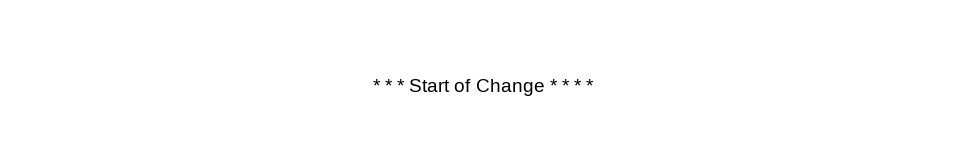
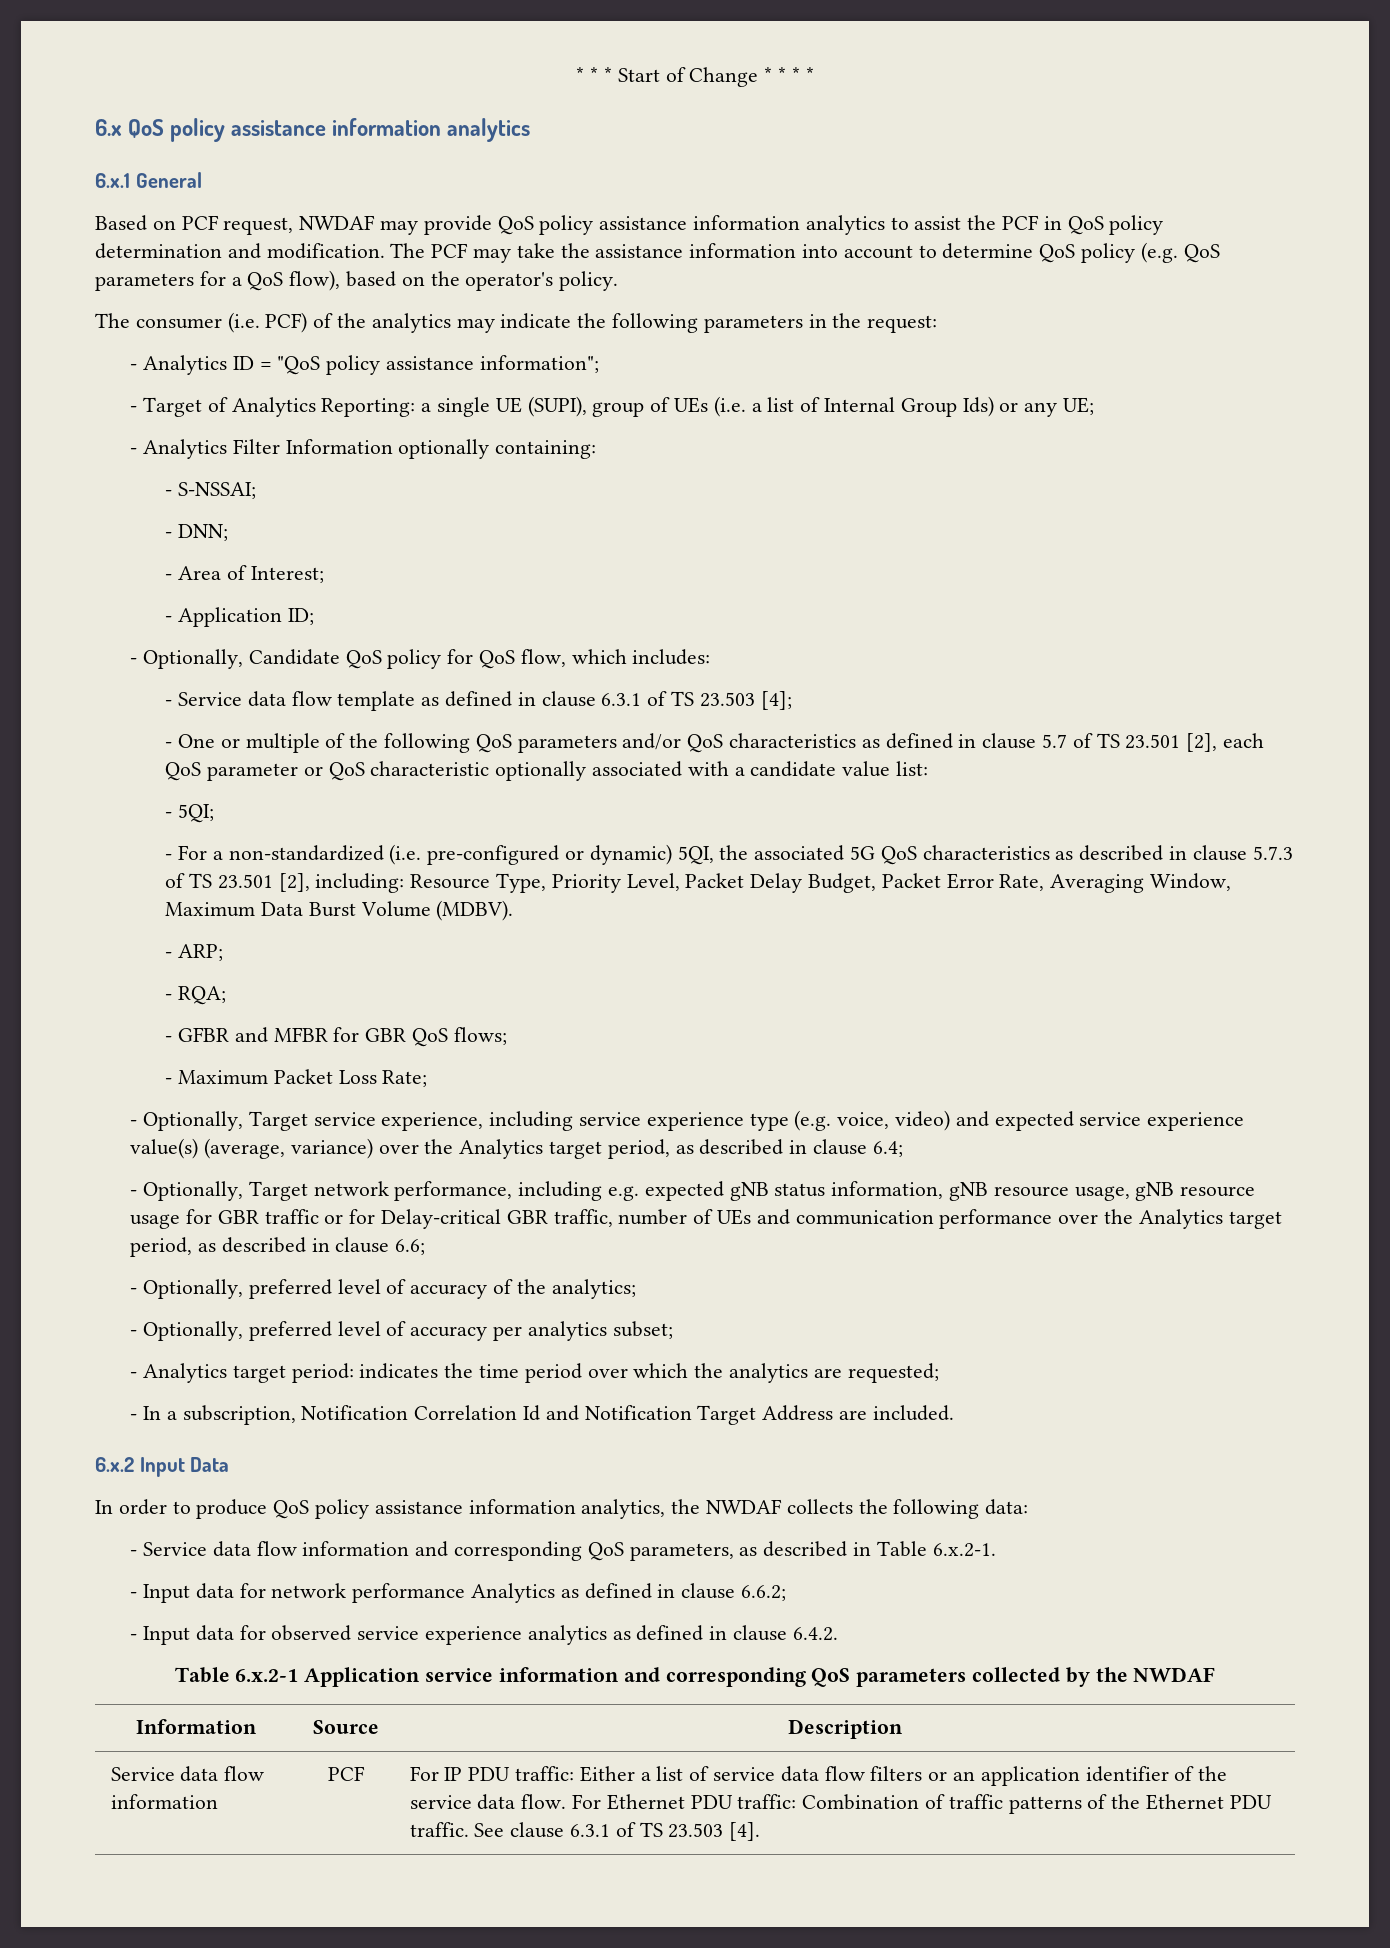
(595, 85) none -> [95,118,531,142] [95,172,202,188] [95,215,1164,235] [95,242,1220,263] [95,270,619,291] [95,312,938,333] [130,355,599,375] [130,396,1094,417] [130,439,597,459] [165,482,256,499] [165,524,228,541] [165,565,324,583] [165,607,314,627] [130,649,711,669] [165,691,792,711] [165,733,1265,753] [165,761,929,781] [165,804,214,823] [165,844,1293,865] [165,873,1232,893] [165,900,514,921] [165,944,223,961] [165,986,226,1005] [165,1027,507,1047] [165,1069,428,1087] [130,1110,1245,1131] [130,1138,903,1159] [130,1181,1256,1201] [130,1209,1282,1229] [130,1237,426,1257] [130,1279,636,1299] [130,1321,673,1341] [130,1363,939,1383] [130,1405,954,1425] [95,1457,230,1477] [95,1499,1029,1519] [130,1541,996,1561] [130,1583,786,1603] [130,1625,838,1645] [174,1667,1216,1687] [136,1719,257,1734] [312,1720,379,1734] [787,1719,903,1739] [110,1766,265,1782] [110,1794,218,1809] [327,1766,365,1781] [409,1766,1228,1786] [409,1794,1272,1814] [409,1822,761,1841] // 6.x QoS policy assistance information analytics // 6.x.1 General // Based on PCF request, NWDAF may provide QoS policy assistance information analytics to assist the PCF in QoS policy determination and modification. The PCF may take the assistance information into account to determine QoS policy (e.g. QoS parameters for a QoS flow), based on the operator's policy. // The consumer (i.e. PCF) of the analytics may indicate the following parameters in the request: // - Analytics ID = "QoS policy assistance information"; // - Target of Analytics Reporting: a single UE (SUPI), group of UEs (i.e. a list of Internal Group Ids) or any UE; // - Analytics Filter Information optionally containing: // - S-NSSAI; // - DNN; // - Area of Interest; // - Application ID; // - Optionally, Candidate QoS policy for QoS flow, which includes: // - Service data flow template as defined in clause 6.3.1 of TS 23.503 [4]; // - One or multiple of the following QoS parameters and/or QoS characteristics as defined in clause 5.7 of TS 23.501 [2], each QoS parameter or QoS characteristic optionally associated with a candidate value list: // - 5QI; // - For a non-standardized (i.e. pre-configured or dynamic) 5QI, the associated 5G QoS characteristics as described in clause 5.7.3 of TS 23.501 [2], including: Resource Type, Priority Level, Packet Delay Budget, Packet Error Rate, Averaging Window, Maximum Data Burst Volume (MDBV). // - ARP; // - RQA; // - GFBR and MFBR for GBR QoS flows; // - Maximum Packet Loss Rate; // - Optionally, Target service experience, including service experience type (e.g. voice, video) and expected service experience value(s) (average, variance) over the Analytics target period, as described in clause 6.4; // - Optionally, Target network performance, including e.g. expected gNB status information, gNB resource usage, gNB resource usage for GBR traffic or for Delay-critical GBR traffic, number of UEs and communication performance over the Analytics target period, as described in clause 6.6; // - Optionally, preferred level of accuracy of the analytics; // - Optionally, preferred level of accuracy per analytics subset; // - Analytics target period: indicates the time period over which the analytics are requested; // - In a subscription, Notification Correlation Id and Notification Target Address are included. // 6.x.2 Input Data // In order to produce QoS policy assistance information analytics, the NWDAF collects the following data: // - Service data flow information and corresponding QoS parameters, as described in Table 6.x.2-1. // - Input data for network performance Analytics as defined in clause 6.6.2; // - Input data for observed service experience analytics as defined in clause 6.4.2. // Table 6.x.2-1 Application service information and corresponding QoS parameters collected by the NWDAF // Information | Source | Description // Service data flow information | PCF | For IP PDU traffic: Either a list of service data flow filters or an application identifier of the service data flow. For Ethernet PDU traffic: Combination of traffic patterns of the Ethernet PDU traffic. See clause 6.3.1 of TS 23.503 [4].

